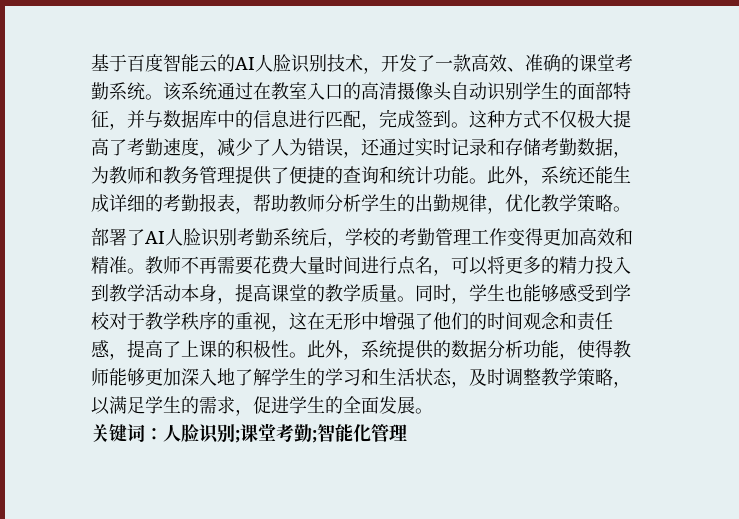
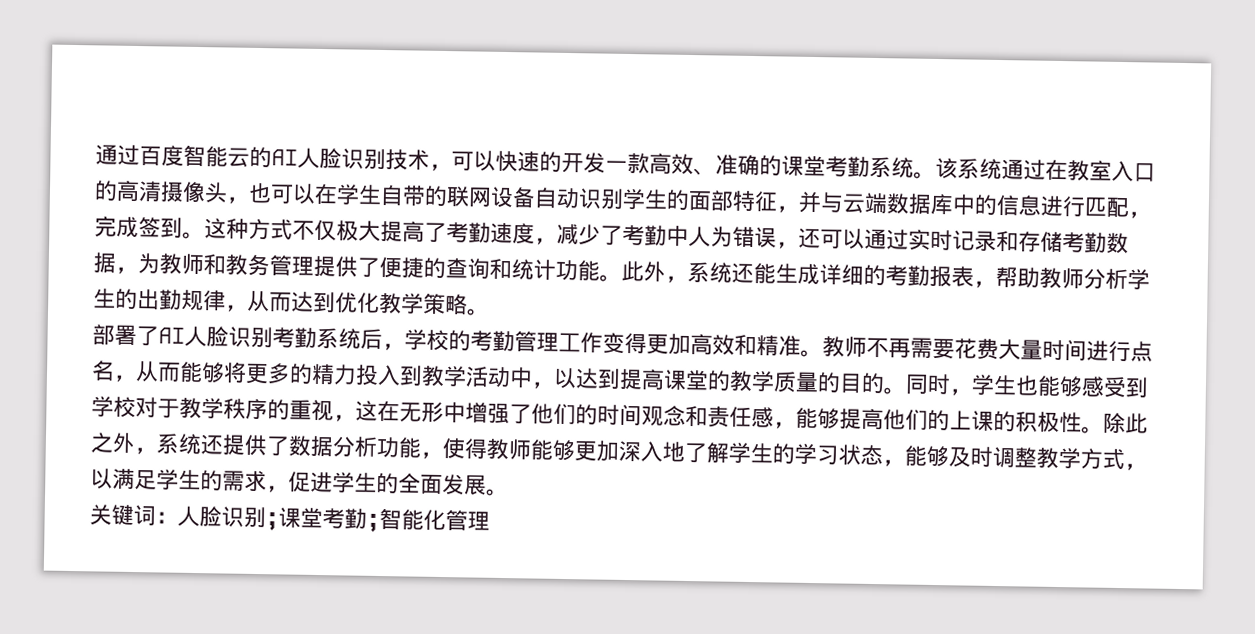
[91,54,127,72] 基于 -> [95,144,140,166] 通过
[381,54,435,72] 开发了 -> [451,150,606,174] 可以快速的开发
(452, 91) none -> [226,182,536,209] ，也可以在学生自带的联网设备
(163, 119) none -> [842,192,888,215] 云端
(271, 147) none -> [622,224,689,247] 考勤中
(380, 147) none -> [820,228,865,249] 可以
(505, 210) none -> [247,290,336,313] 从而达到
[451,256,488,275] 可以 -> [135,361,225,384] 从而能够
[181,284,235,304] 本身， -> [509,367,621,389] 中，以达到
(397, 293) none -> [817,372,885,394] 的目的
[127,340,181,358] 提高了 -> [795,407,950,431] 能够提高他们的
[307,340,451,360] 此外，系统提供的 -> [1103,412,1148,435] [90,432,290,457] 除此之外，系统还提供了
[361,368,469,388] 和生活状态， -> [838,444,949,468] 状态，能够
[577,368,613,386] 策略 -> [1080,448,1125,470] 方式

